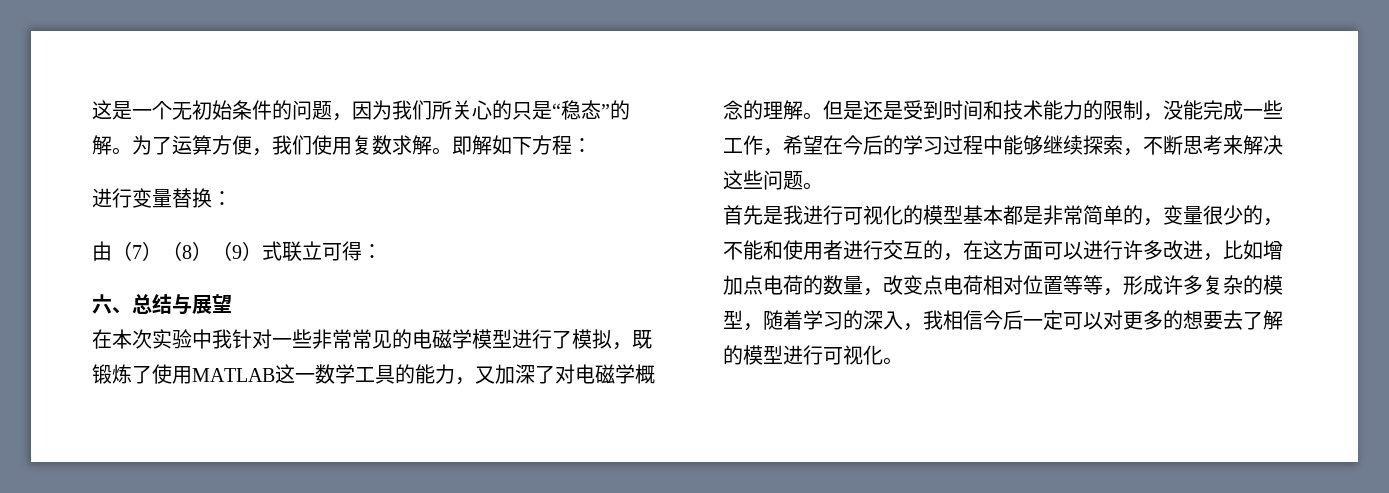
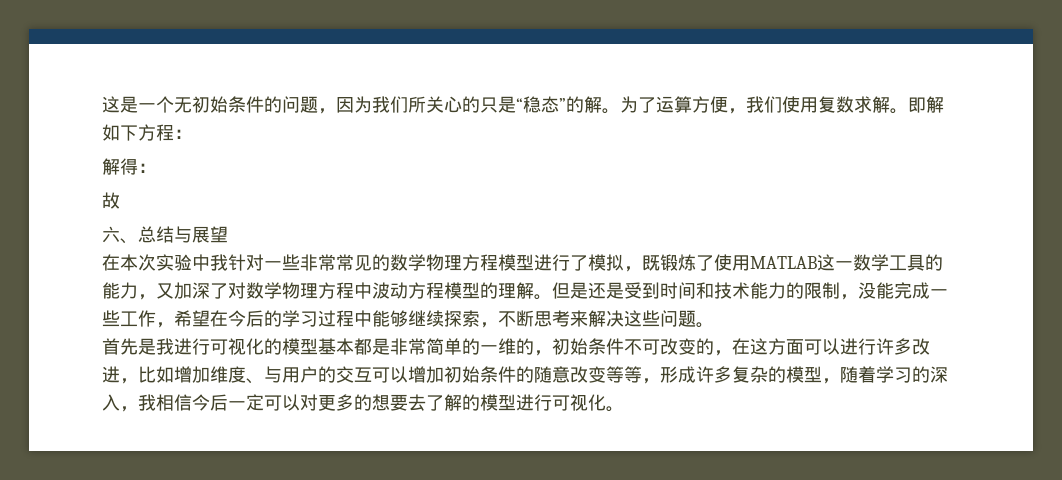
[92,188,232,208] [92,241,382,262] 进行变量替换： // 由（7）（8）（9）式联立可得： -> [102,158,156,175] [102,192,120,209] 解得： // 故
[412,329,472,349] 电磁学 -> [390,254,498,271] 数学物理方程
[575,364,655,384] [723,100,743,120] 电磁学概念 -> [246,282,480,299] 数学物理方程中波动方程模型
[1143,205,1283,226] [723,240,923,260] ，变量很少的，不能和使用者进行交互 -> [480,338,696,356] 一维的，初始条件不可改变
[743,275,1063,296] 点电荷的数量，改变点电荷相对位置 -> [210,366,606,384] 维度、与用户的交互可以增加初始条件的随意改变

